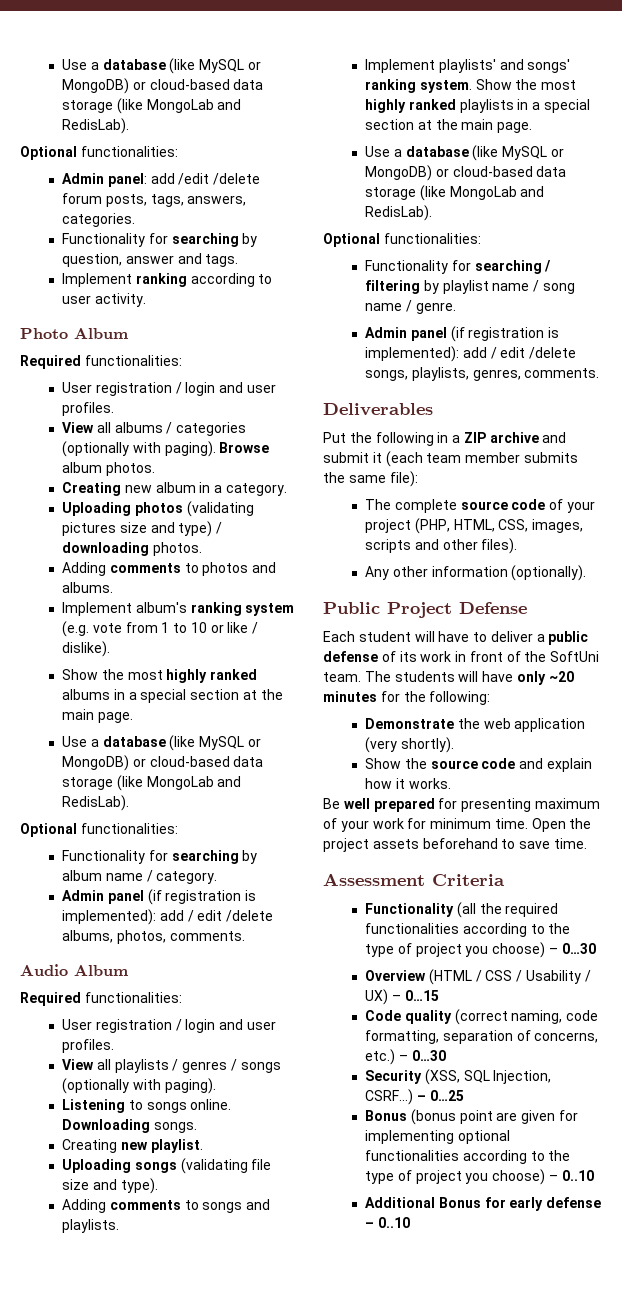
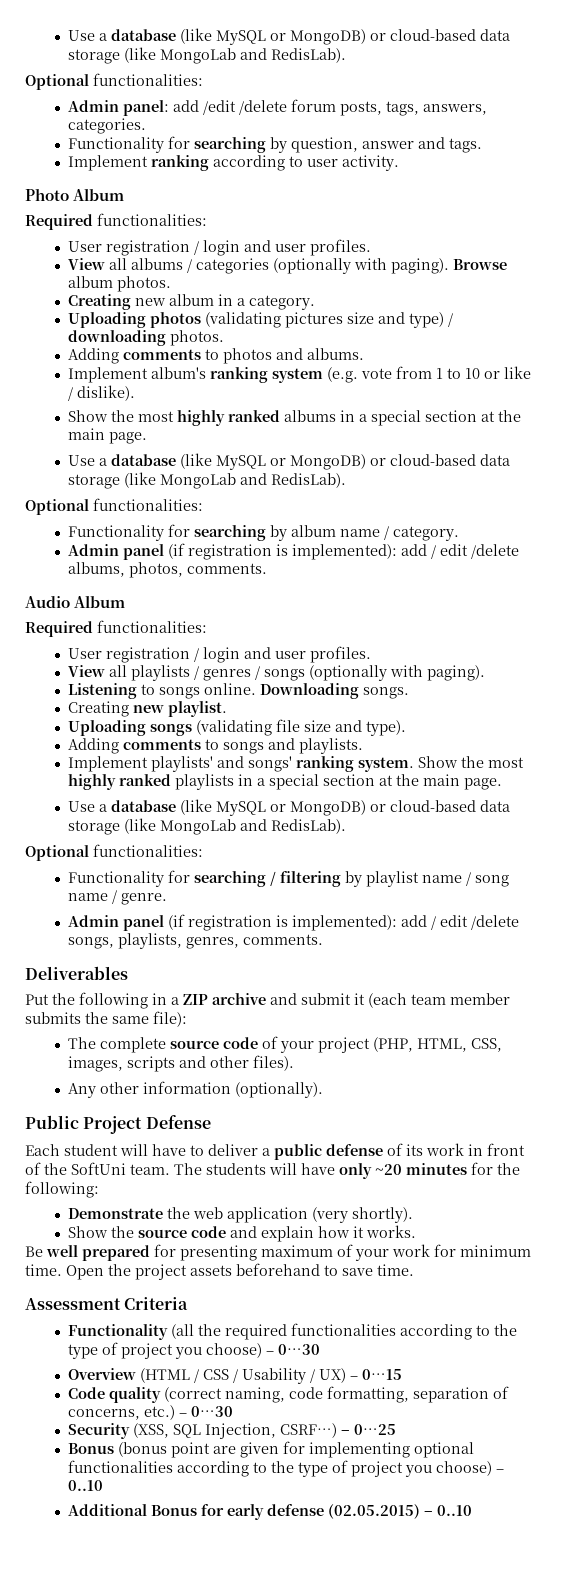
(602, 1202) none -> [327,1504,420,1519] (02.05.2015)

